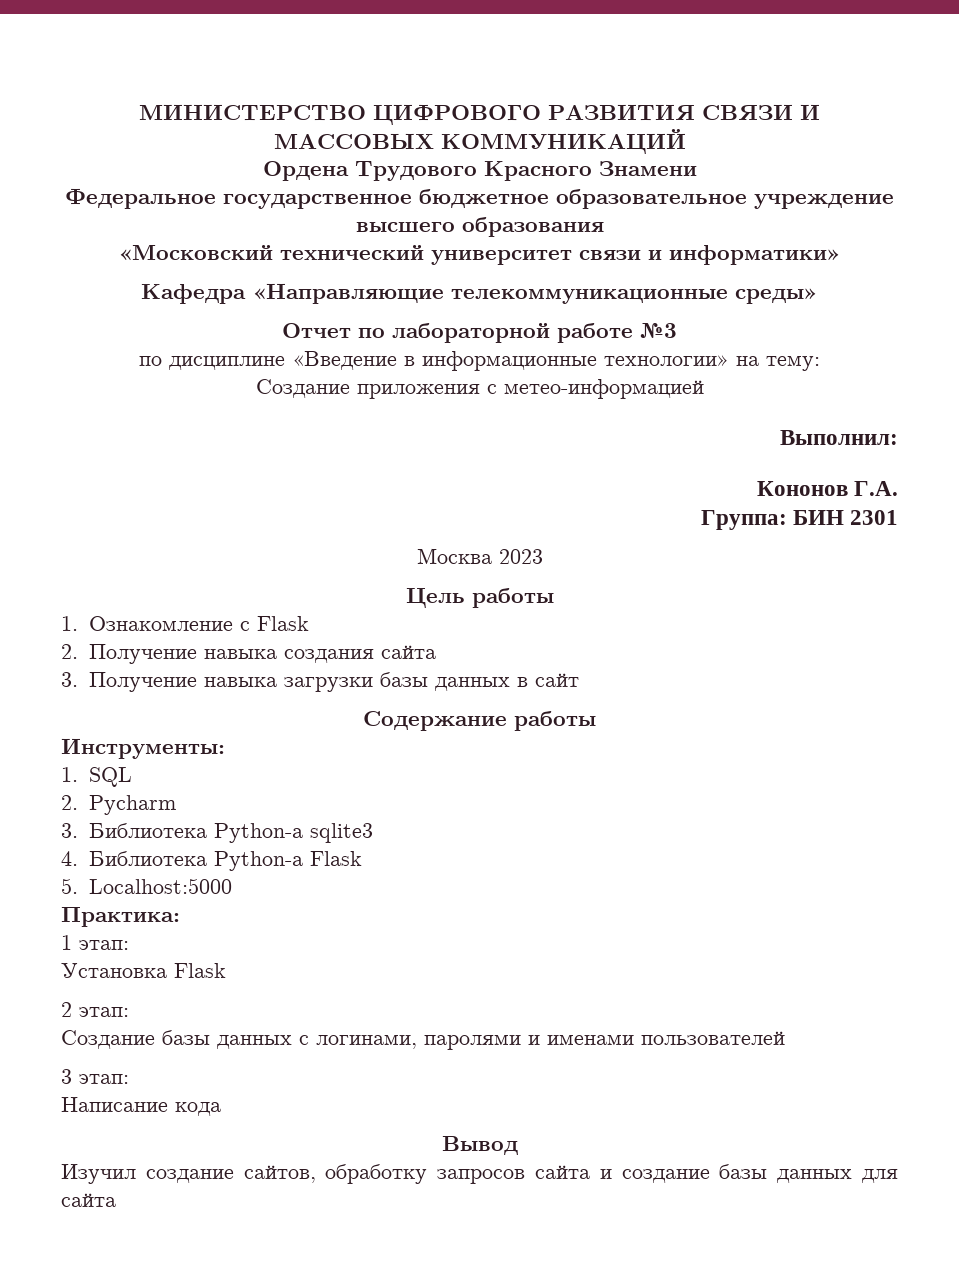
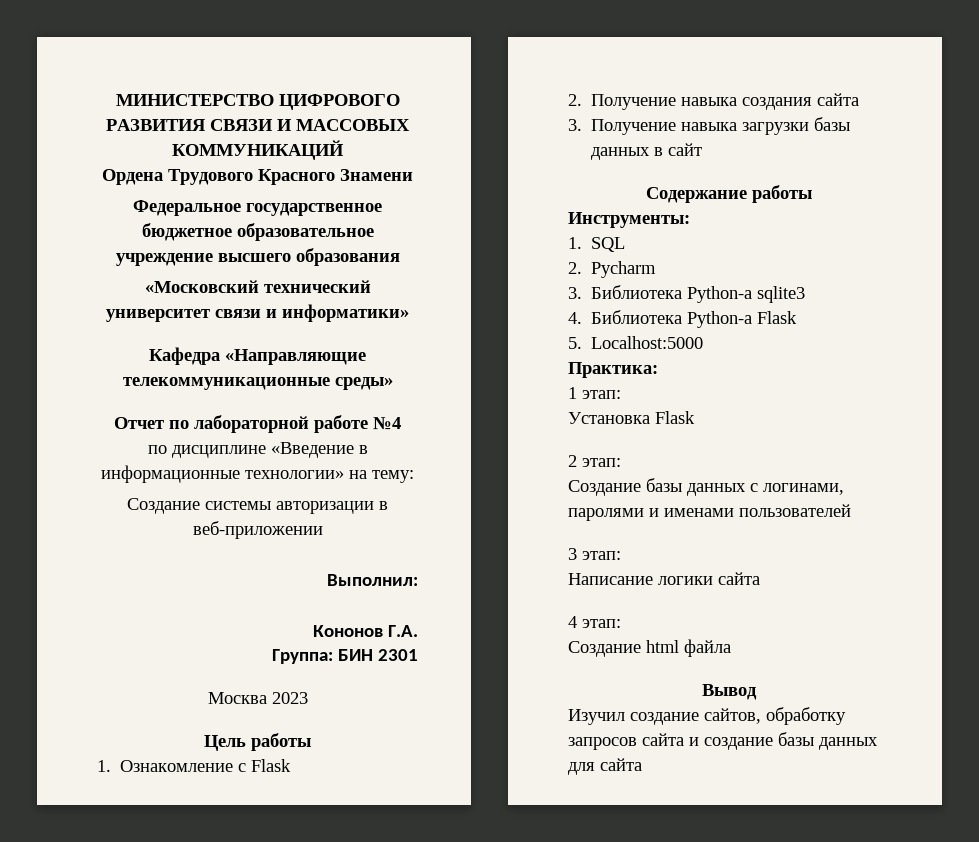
[640,323,677,338] №3 -> [373,417,401,430] №4
[356,379,704,399] приложения с метео-информацией -> [205,501,388,514] [192,521,323,539] системы авторизации в веб-приложении
[175,1102,221,1116] кода -> [658,572,760,585] [568,616,621,628] [568,639,731,657] логики сайта // 4 этап: // Создание html файла

